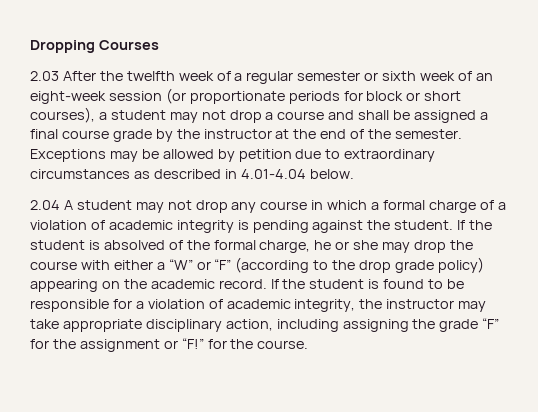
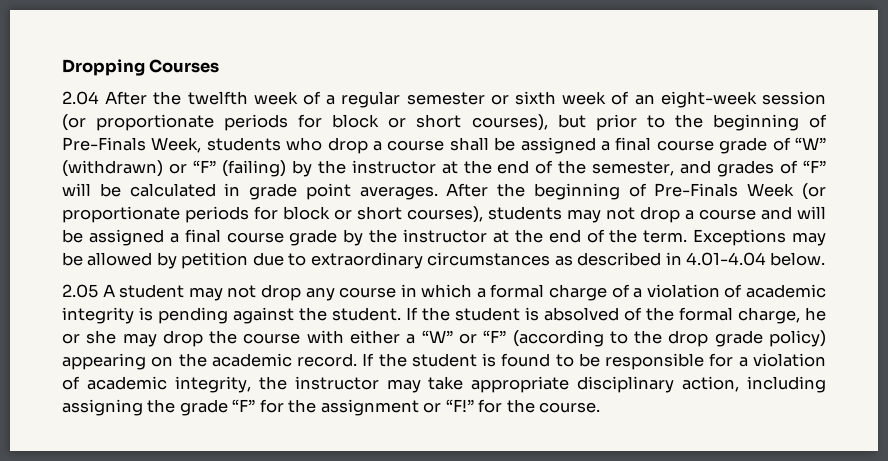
[30,71,59,81] 2.03 -> [62,91,99,105] 2.04
[98,110,166,120] a student -> [557,114,828,131] [62,137,826,154] [62,160,826,177] [62,183,826,200] [62,206,562,223] but prior to the beginning of Pre-Finals Week, students who drop a course shall be assigned a final course grade of “W” (withdrawn) or “F” (failing) by the instructor at the end of the semester, and grades of “F” will be calculated in grade point averages. After the beginning of Pre-Finals Week (or proportionate periods for block or short courses), students
[358,110,390,120] shall -> [797,206,826,219] will
[395,129,463,139] semester. -> [643,230,688,243] term.
[30,200,60,210] 2.04 -> [62,284,98,298] 2.05

